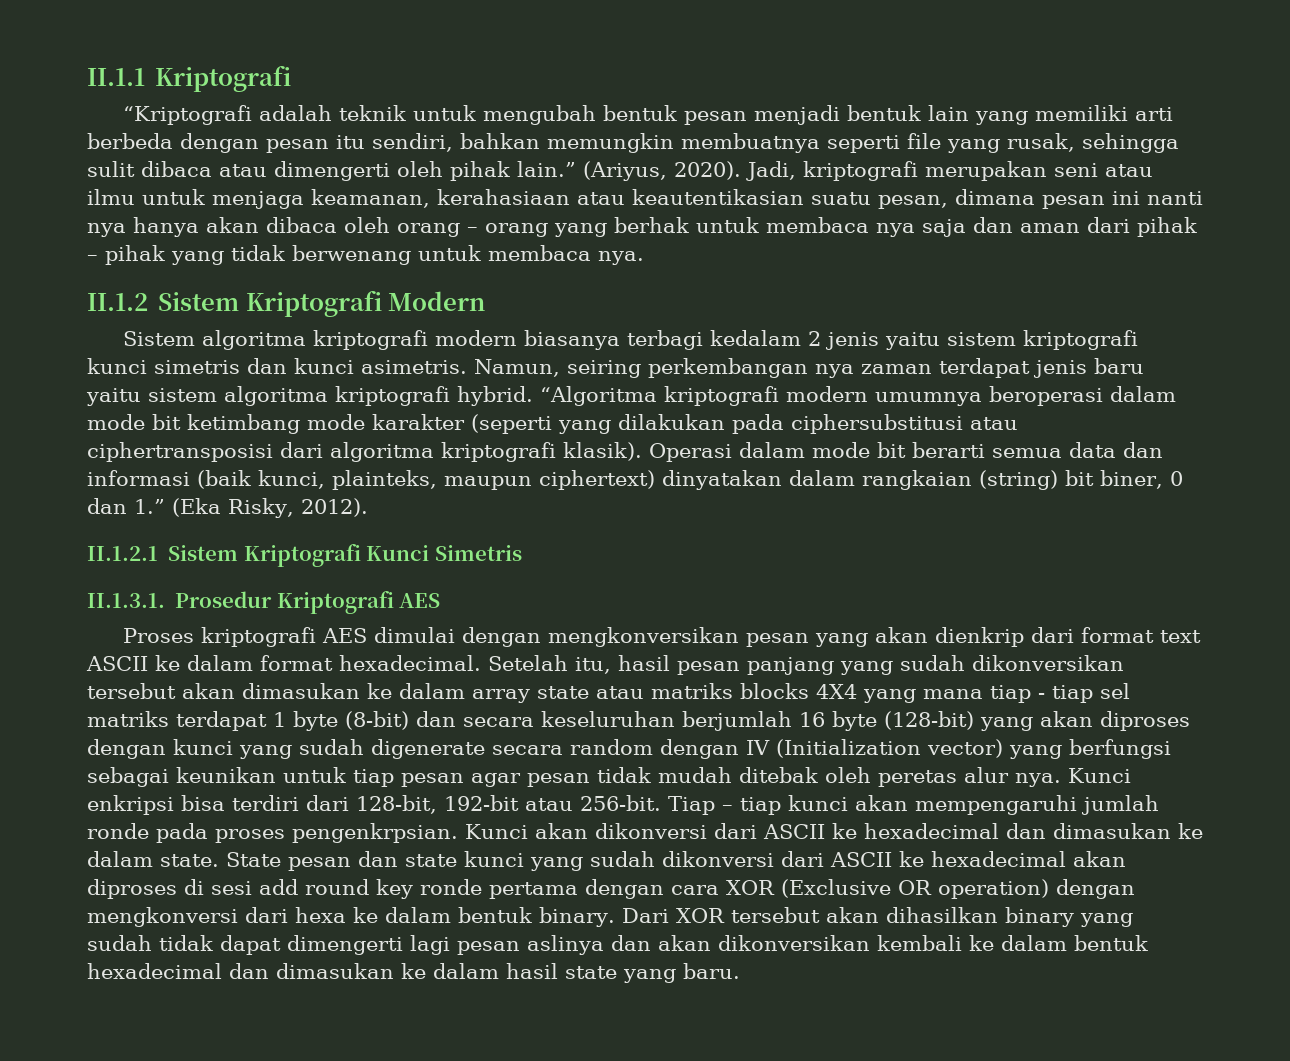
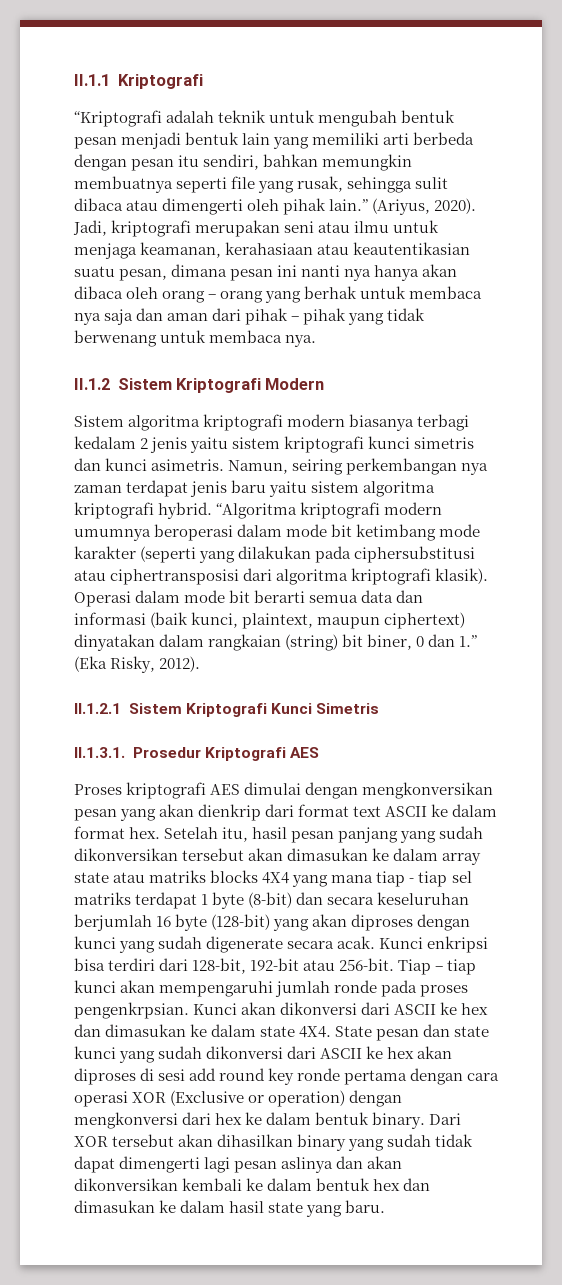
[332,470,437,490] plainteks, -> [242,613,314,629] plaintext,
[339,655,481,671] hexadecimal. -> [129,827,161,839] hex.
[570,739,1171,759] [87,767,1061,787] random dengan IV (Initialization vector) yang berfungsi sebagai keunikan untuk tiap pesan agar pesan tidak mudah ditebak oleh peretas alur nya. -> [337,936,376,949] acak.
[864,823,1203,839] [87,851,219,867] hexadecimal dan dimasukan ke dalam state. -> [461,1003,489,1015] [74,1024,332,1038] hex dan dimasukan ke dalam state 4X4.
[931,851,1066,867] hexadecimal -> [387,1047,415,1059] hex
(719, 890) none -> [74,1091,128,1107] operasi
[898,880,932,895] OR -> [248,1095,265,1103] or
[295,907,346,923] hexa -> [215,1113,243,1125] hex
[87,963,222,979] hexadecimal -> [373,1179,401,1191] hex

